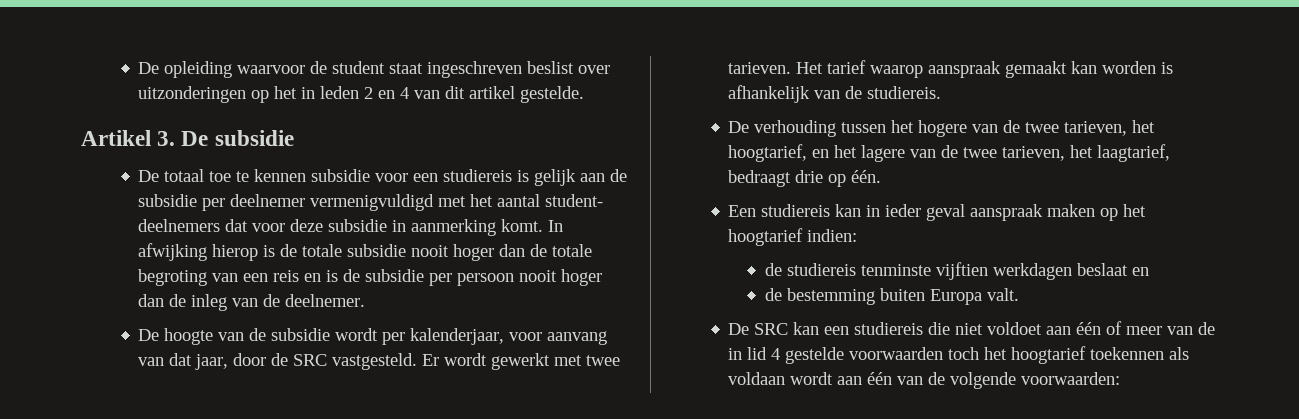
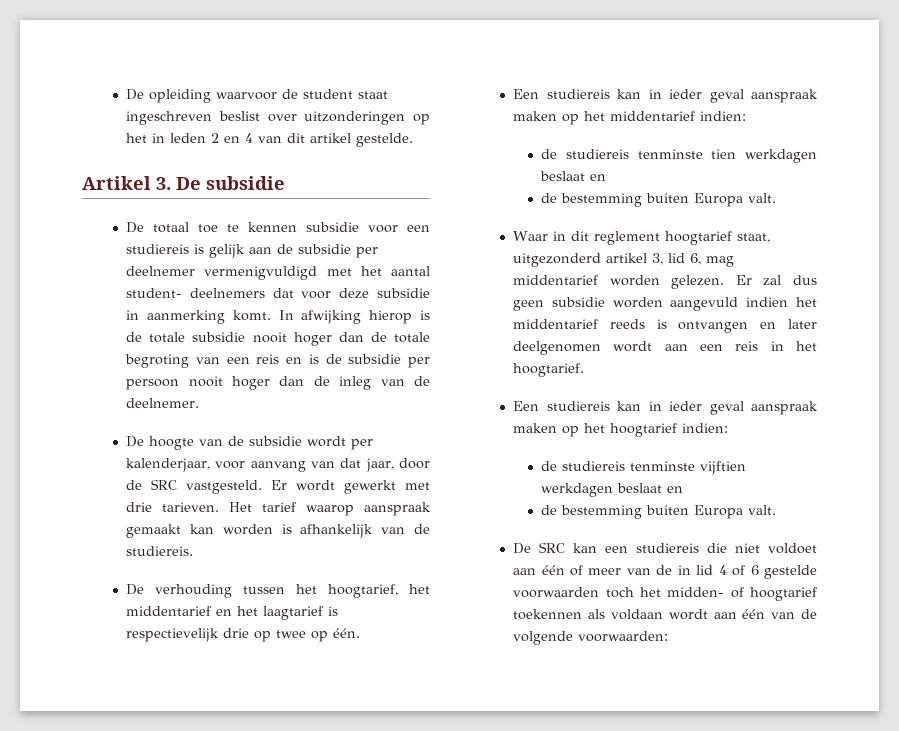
[586,355,621,366] twee -> [126,502,153,512] drie
[918,120,1156,137] [728,144,1171,162] [728,170,882,187] hogere van de twee tarieven, het hoogtarief, en het lagere van de twee tarieven, het laagtarief, bedraagt drie op één. -> [328,584,430,598] [126,606,339,620] [126,628,361,642] [513,89,818,103] [513,111,747,125] [541,149,817,163] [540,171,607,181] [541,193,777,207] [513,231,771,245] [513,253,735,267] [513,275,817,289] [513,297,817,311] [513,319,817,333] [513,341,817,355] [513,363,585,377] hoogtarief, het middentarief en het laagtarief is respectievelijk drie op twee op één. // Een studiereis kan in ieder geval aanspraak maken op het middentarief indien: // de studiereis tenminste tien werkdagen beslaat en // de bestemming buiten Europa valt. // Waar in dit reglement hoogtarief staat, uitgezonderd artikel 3, lid 6, mag middentarief worden gelezen. Er zal dus geen subsidie worden aangevuld indien het middentarief reeds is ontvangen en later deelgenomen wordt aan een reis in het hoogtarief.
(781, 354) none -> [732,565,759,576] of 6
(1008, 353) none -> [667,587,744,598] midden- of

